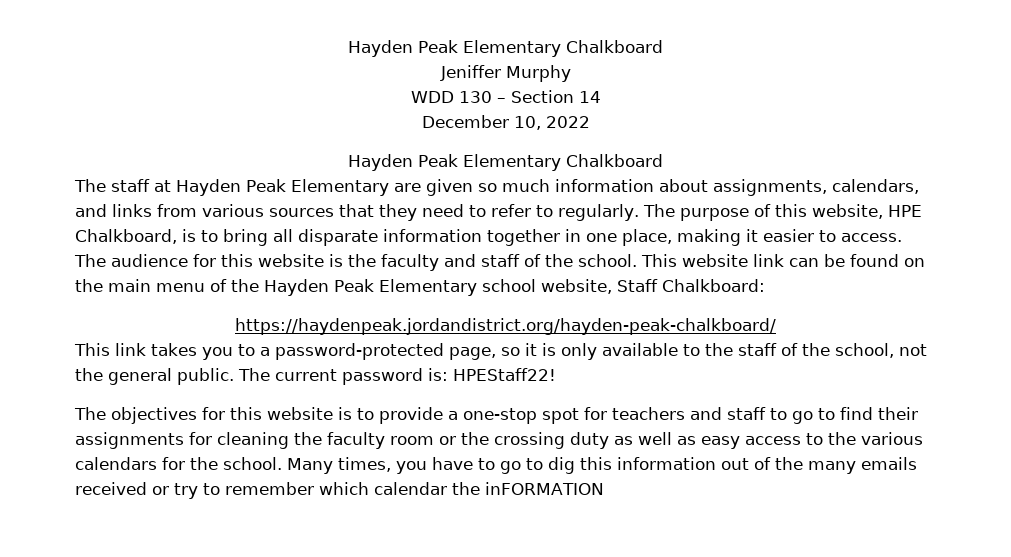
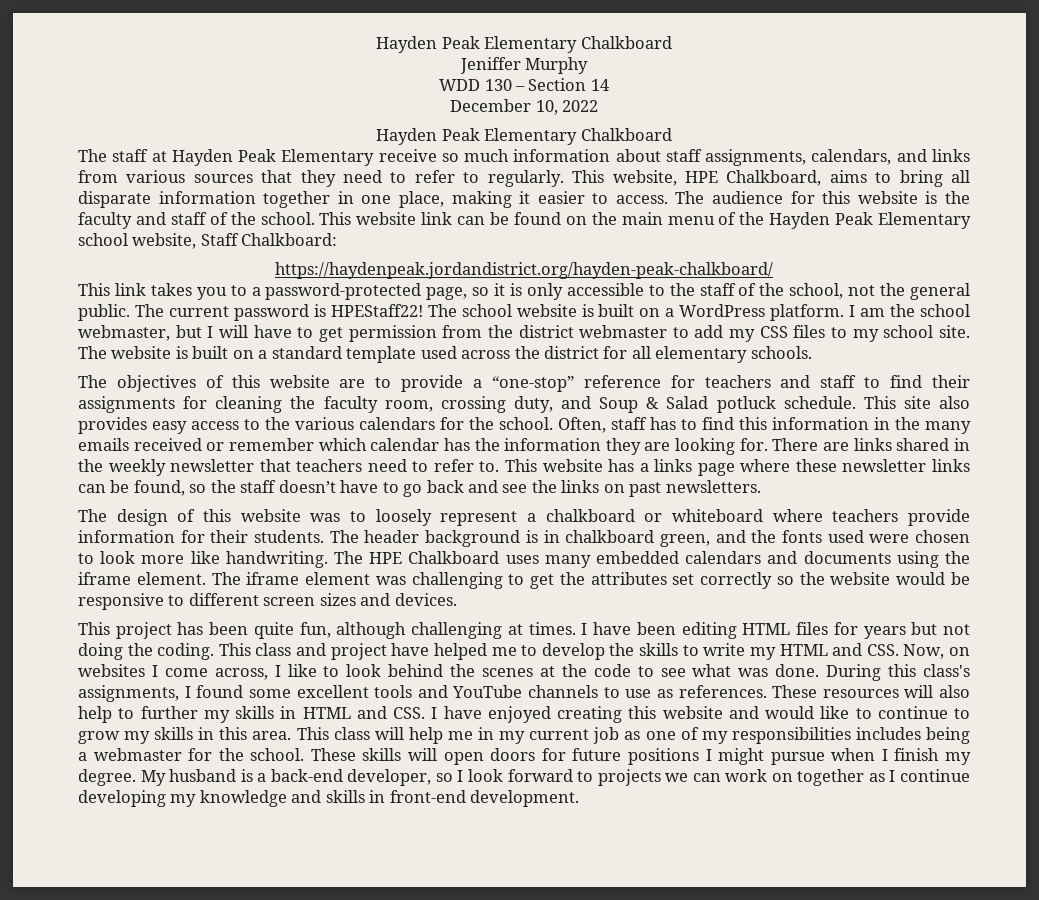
[394,179,473,196] are given -> [378,149,437,162] receive
(708, 185) none -> [665,149,702,162] staff
[642,204,807,221] The purpose of this -> [572,170,605,183] This
[182,229,196,242] is -> [829,170,867,183] aims
[602,343,678,356] available -> [566,283,644,296] accessible
[428,368,448,381] is: -> [313,304,326,317] is
(556, 374) none -> [427,304,971,321] [78,325,970,342] [78,346,812,363] The school website is built on a WordPress platform. I am the school webmaster, but I will have to get permission from the district webmaster to add my CSS files to my school site. The website is built on a standard template used across the district for all elementary schools.
[202,407,352,420] for this website is -> [205,375,366,388] of this website are
[463,408,579,424] one-stop spot -> [491,375,661,392] “one-stop” reference
[792,408,835,424] go to -> (881, 382) none
[390,432,696,449] room or the crossing duty as well as -> [384,396,970,413] [78,417,147,434] room, crossing duty, and Soup & Salad potluck schedule. This site also provides
[287,457,771,474] Many times, you have to go to dig this information out of -> [558,417,890,433] Often, staff has to find this information in
[174,483,220,499] try to -> (225, 446) none
[452,482,604,495] the inFORMATION -> [443,438,970,455] [78,459,970,476] [78,480,761,497] [78,509,970,526] [78,530,970,547] [78,551,971,568] [78,572,970,589] [78,593,457,610] [78,622,970,639] [78,643,970,660] [78,664,971,681] [78,685,970,702] [78,706,970,723] [78,727,970,744] [78,748,971,765] [78,769,970,786] [78,790,580,807] has the information they are looking for. There are links shared in the weekly newsletter that teachers need to refer to. This website has a links page where these newsletter links can be found, so the staff doesn’t have to go back and see the links on past newsletters. // The design of this website was to loosely represent a chalkboard or whiteboard where teachers provide information for their students. The header background is in chalkboard green, and the fonts used were chosen to look more like handwriting. The HPE Chalkboard uses many embedded calendars and documents using the iframe element. The iframe element was challenging to get the attributes set correctly so the website would be responsive to different screen sizes and devices. // This project has been quite fun, although challenging at times. I have been editing HTML files for years but not doing the coding. This class and project have helped me to develop the skills to write my HTML and CSS. Now, on websites I come across, I like to look behind the scenes at the code to see what was done. During this class's assignments, I found some excellent tools and YouTube channels to use as references. These resources will also help to further my skills in HTML and CSS. I have enjoyed creating this website and would like to continue to grow my skills in this area. This class will help me in my current job as one of my responsibilities includes being a webmaster for the school. These skills will open doors for future positions I might pursue when I finish my degree. My husband is a back-end developer, so I look forward to projects we can work on together as I continue developing my knowledge and skills in front-end development.

